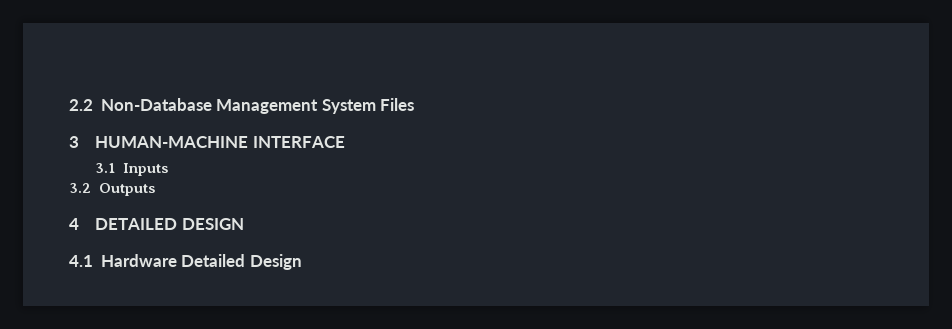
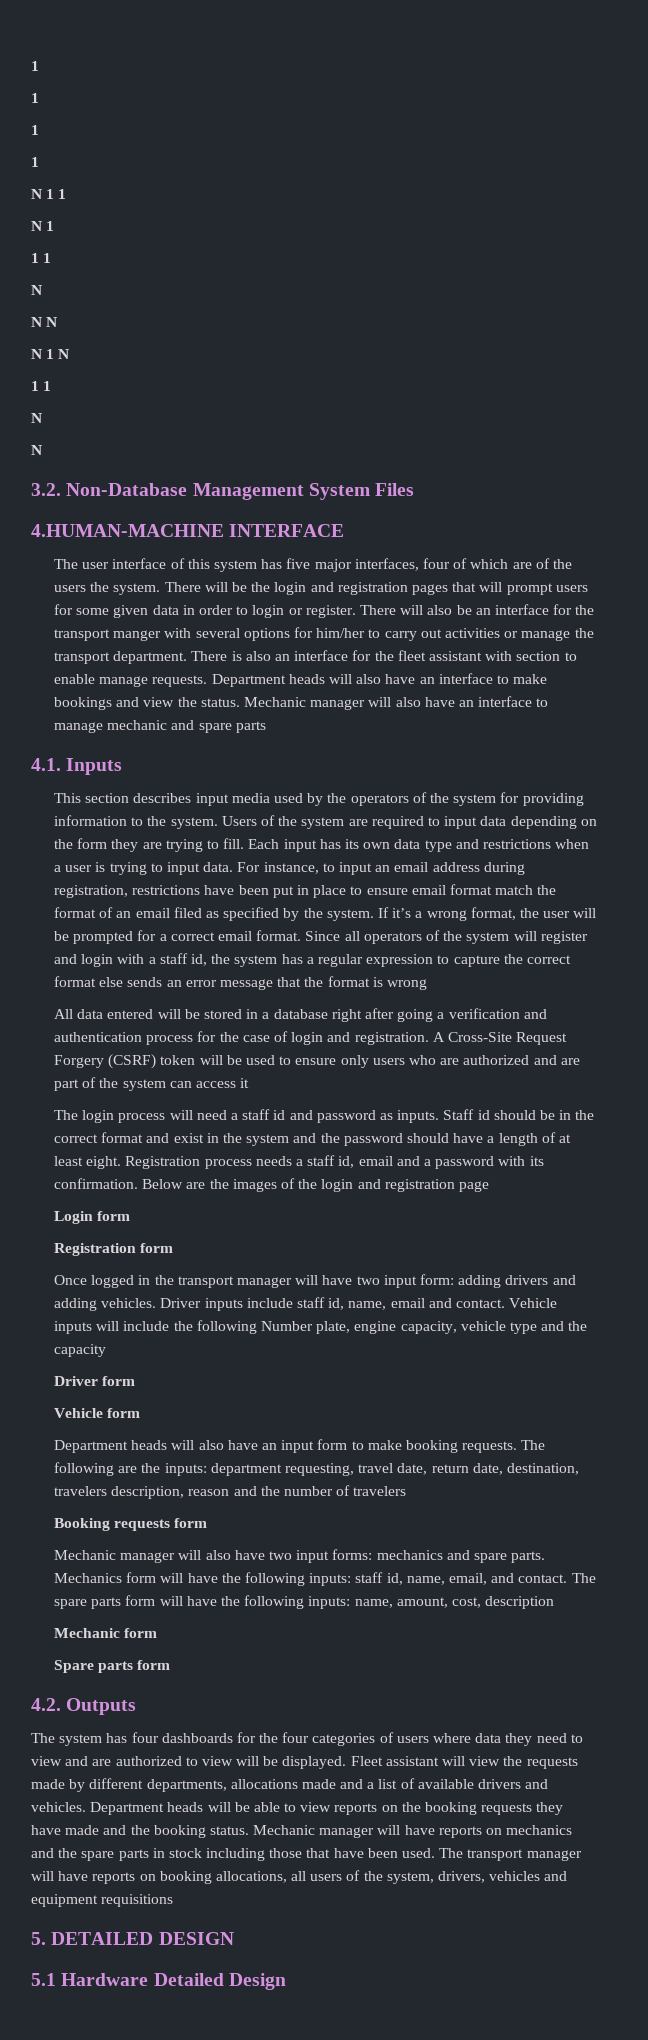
[69,99,93,111] 2.2 -> [31,61,39,71] [31,93,39,103] [31,125,39,135] [31,157,39,167] [31,189,67,199] [31,221,55,231] [31,253,52,263] [31,285,42,295] [31,317,58,327] [31,349,70,359] [31,381,52,391] [31,413,42,423] [31,445,42,455] [31,483,61,496] 1 // 1 // 1 // 1 // N 1 1 // N 1 // 1 1 // N // N N // N 1 N // 1 1 // N // N // 3.2.
[69,136,249,148] 3 HUMAN-MACHINE -> [31,524,224,537] 4.HUMAN-MACHINE
[95,163,168,176] [69,183,155,196] [69,218,79,230] 3.1 Inputs // 3.2 Outputs // 4 -> [54,558,572,572] [54,582,588,595] [54,604,595,618] [54,627,594,641] [54,650,577,664] [54,673,548,687] [54,696,549,710] [54,720,266,733] [31,758,123,775] [54,792,584,806] [54,815,597,829] [54,838,590,852] [54,862,525,875] [54,884,557,898] [54,907,597,921] [54,930,588,944] [54,953,571,967] [54,976,427,990] [54,1008,547,1022] [54,1031,568,1045] [54,1054,580,1069] [54,1077,250,1091] [54,1109,595,1123] [54,1132,571,1146] [54,1155,544,1169] [54,1178,489,1192] [54,1211,131,1224] [54,1243,174,1256] [54,1274,576,1288] [54,1297,558,1311] [54,1320,588,1334] [54,1344,107,1357] [54,1376,136,1386] [54,1408,141,1418] [54,1439,546,1453] [54,1462,579,1476] [54,1485,407,1499] [54,1518,208,1531] [54,1549,546,1563] [54,1572,596,1586] [54,1595,555,1609] [54,1628,158,1638] [54,1660,171,1673] [31,1698,137,1715] [31,1732,583,1746] [31,1756,578,1769] [31,1778,549,1792] [31,1802,564,1815] [31,1825,573,1838] [31,1848,582,1861] [31,1870,568,1884] [31,1894,174,1907] [31,1932,46,1945] The user interface of this system has five major interfaces, four of which are of the users the system. There will be the login and registration pages that will prompt users for some given data in order to login or register. There will also be an interface for the transport manger with several options for him/her to carry out activities or manage the transport department. There is also an interface for the fleet assistant with section to enable manage requests. Department heads will also have an interface to make bookings and view the status. Mechanic manager will also have an interface to manage mechanic and spare parts // 4.1. Inputs // This section describes input media used by the operators of the system for providing information to the system. Users of the system are required to input data depending on the form they are trying to fill. Each input has its own data type and restrictions when a user is trying to input data. For instance, to input an email address during registration, restrictions have been put in place to ensure email format match the format of an email filed as specified by the system. If it’s a wrong format, the user will be prompted for a correct email format. Since all operators of the system will register and login with a staff id, the system has a regular expression to capture the correct format else sends an error message that the format is wrong // All data entered will be stored in a database right after going a verification and authentication process for the case of login and registration. A Cross-Site Request Forgery (CSRF) token will be used to ensure only users who are authorized and are part of the system can access it // The login process will need a staff id and password as inputs. Staff id should be in the correct format and exist in the system and the password should have a length of at least eight. Registration process needs a staff id, email and a password with its confirmation. Below are the images of the login and registration page // Login form // Registration form // Once logged in the transport manager will have two input form: adding drivers and adding vehicles. Driver inputs include staff id, name, email and contact. Vehicle inputs will include the following Number plate, engine capacity, vehicle type and the capacity // Driver form // Vehicle form // Department heads will also have an input form to make booking requests. The following are the inputs: department requesting, travel date, return date, destination, travelers description, reason and the number of travelers // Booking requests form // Mechanic manager will also have two input forms: mechanics and spare parts. Mechanics form will have the following inputs: staff id, name, email, and contact. The spare parts form will have the following inputs: name, amount, cost, description // Mechanic form // Spare parts form // 4.2. Outputs // The system has four dashboards for the four categories of users where data they need to view and are authorized to view will be displayed. Fleet assistant will view the requests made by different departments, allocations made and a list of available drivers and vehicles. Department heads will be able to view reports on the booking requests they have made and the booking status. Mechanic manager will have reports on mechanics and the spare parts in stock including those that have been used. The transport manager will have reports on booking allocations, all users of the system, drivers, vehicles and equipment requisitions // 5.
[69,255,93,267] 4.1 -> [31,1973,56,1986] 5.1

